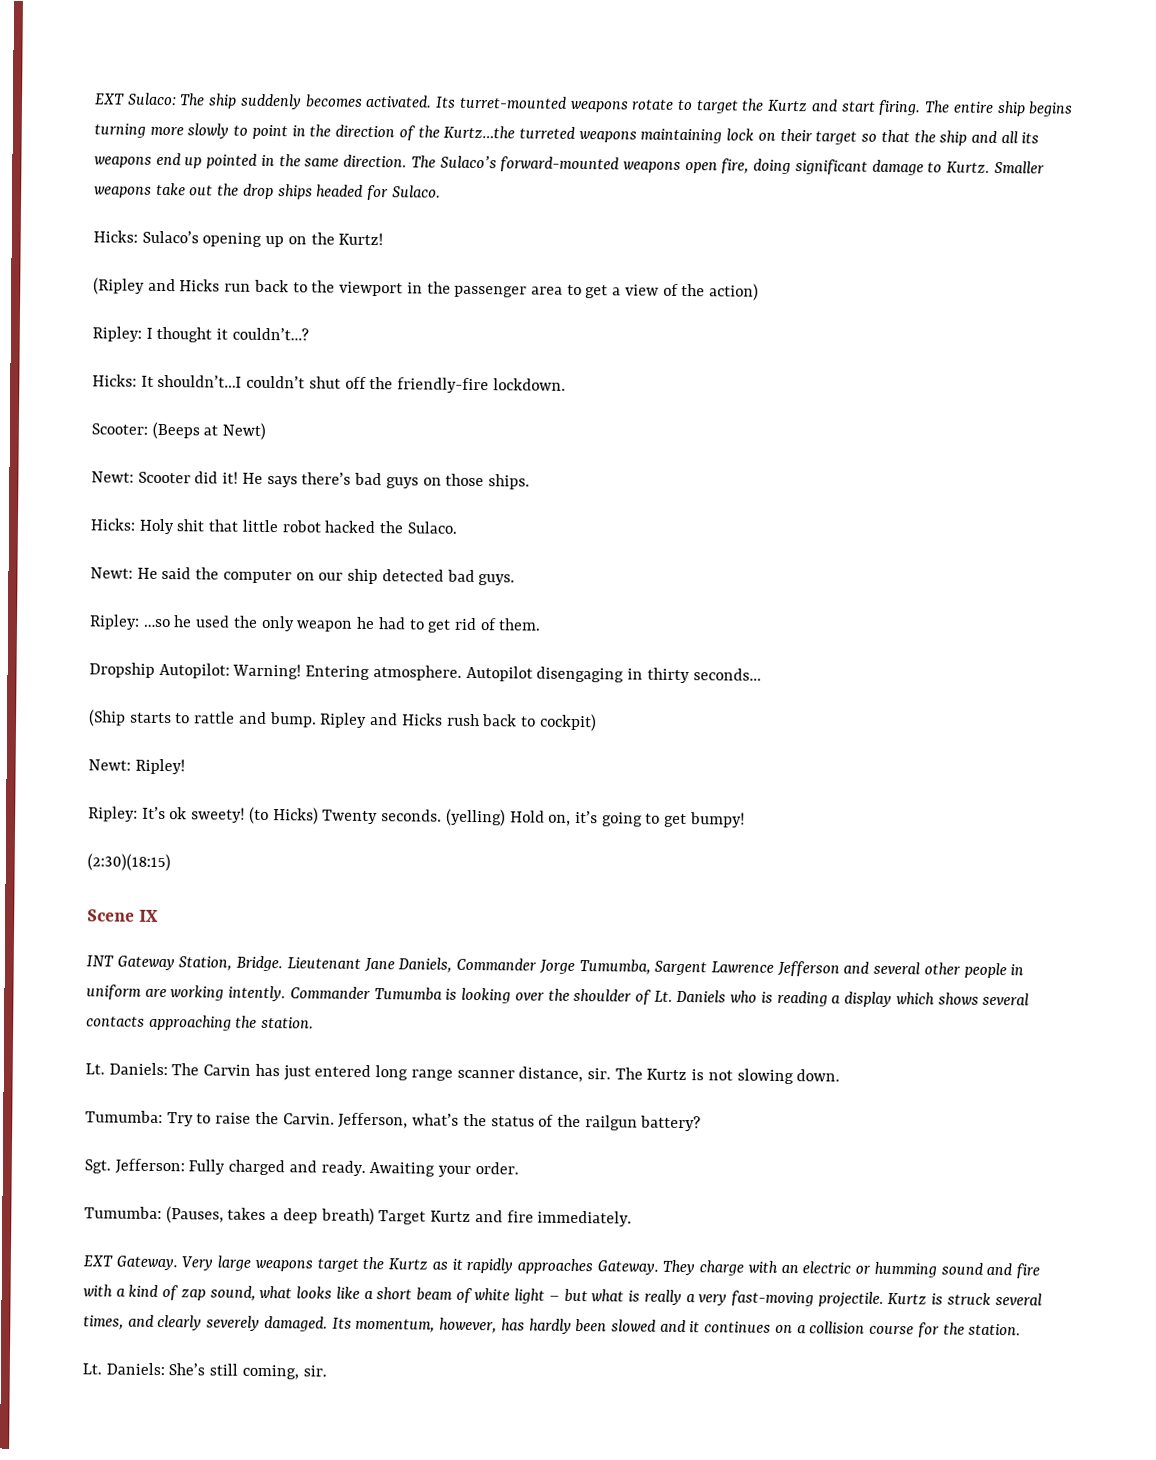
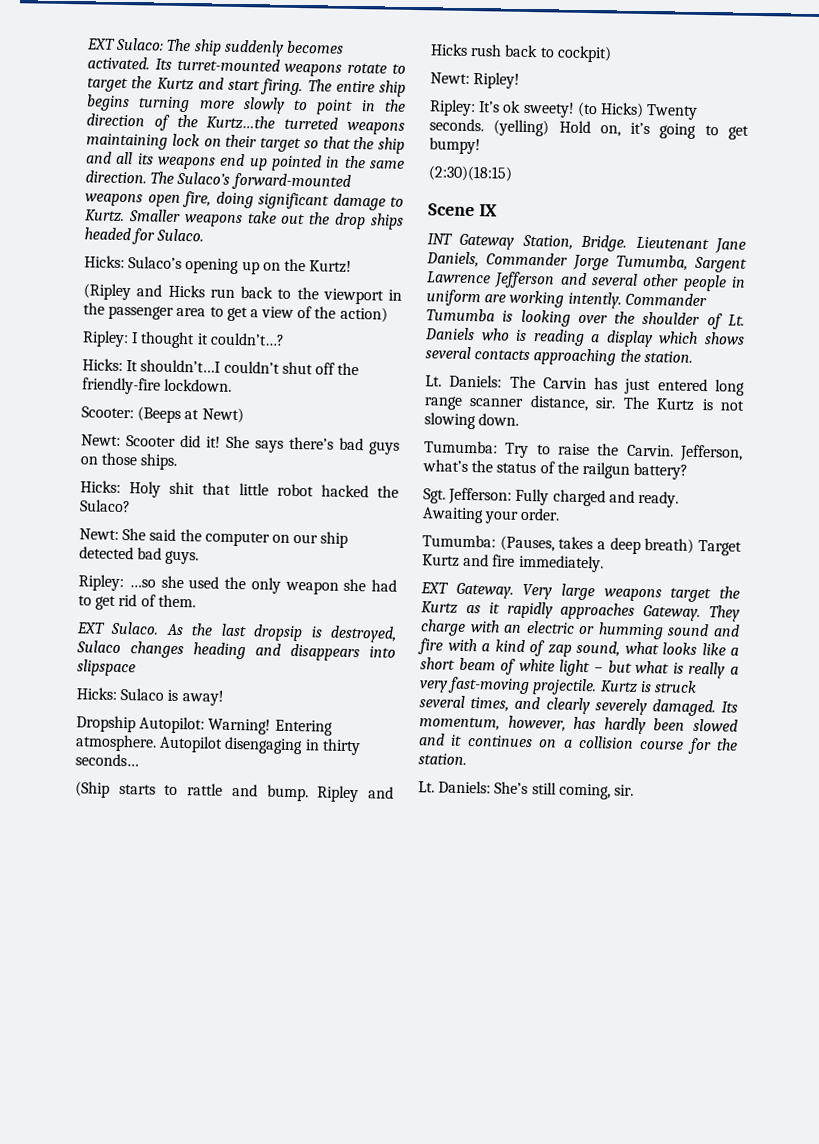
[241,472,263,484] He -> [226,435,250,449] She
[406,521,457,534] [90,567,158,579] Sulaco. // Newt: He -> [79,499,131,513] [79,528,147,541] Sulaco? // Newt: She
[173,615,193,628] he -> [160,575,184,589] she
[356,616,376,630] he -> [343,578,367,592] she
(542, 624) none -> [76,621,397,643] [76,640,396,662] [77,659,136,677] [76,687,224,706] // EXT Sulaco. As the last dropsip is destroyed, Sulaco changes heading and disappears into slipspace // Hicks: Sulaco is away!

